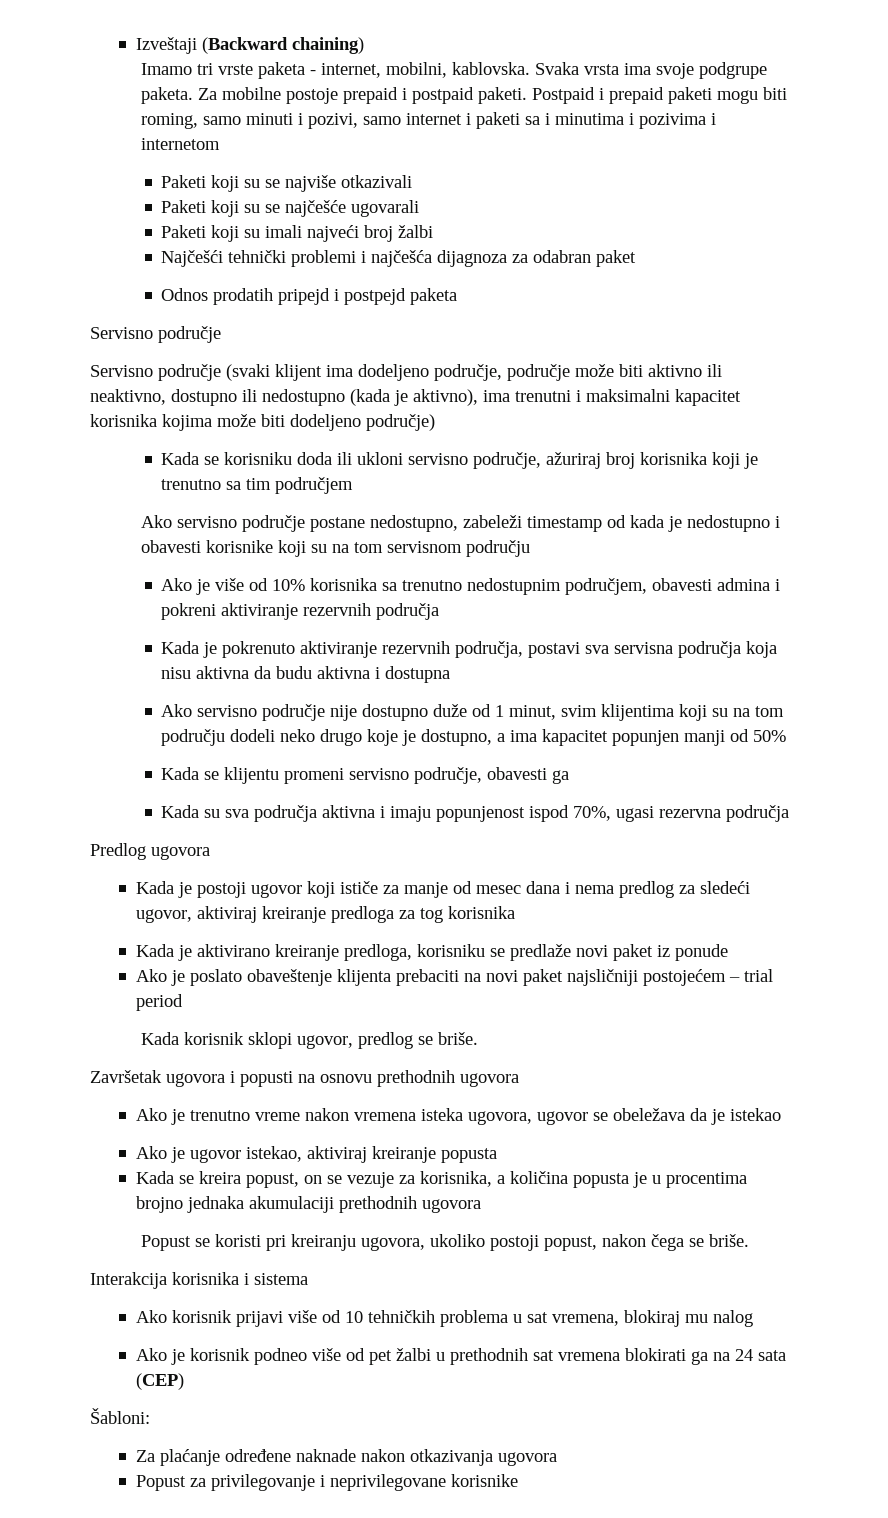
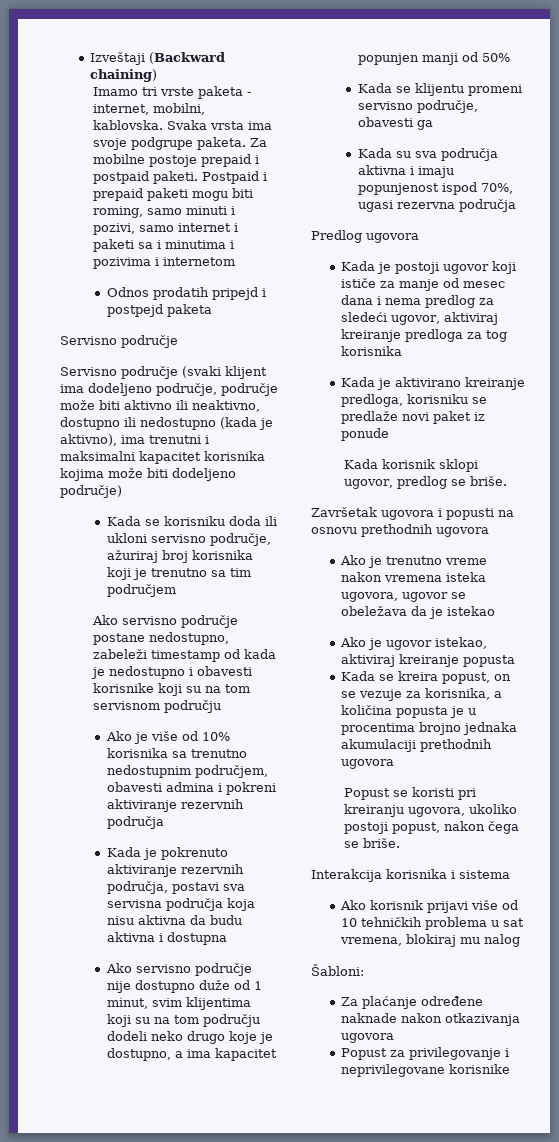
[161,175,413,192] [161,200,420,217] [161,225,434,242] [161,250,637,267] // Paketi koji su se najviše otkazivali // Paketi koji su se najčešće ugovarali // Paketi koji su imali najveći broj žalbi // Najčešći tehnički problemi i najčešća dijagnoza za odabran paket -> (235, 261) none
[135,969,773,986] [135,994,183,1011] // Ako je poslato obaveštenje klijenta prebaciti na novi paket najsličniji postojećem – trial period -> (390, 434) none
[135,1348,786,1365] [135,1373,184,1390] // Ako je korisnik podneo više od pet žalbi u prethodnih sat vremena blokirati ga na 24 sata (CEP) -> (521, 940) none

